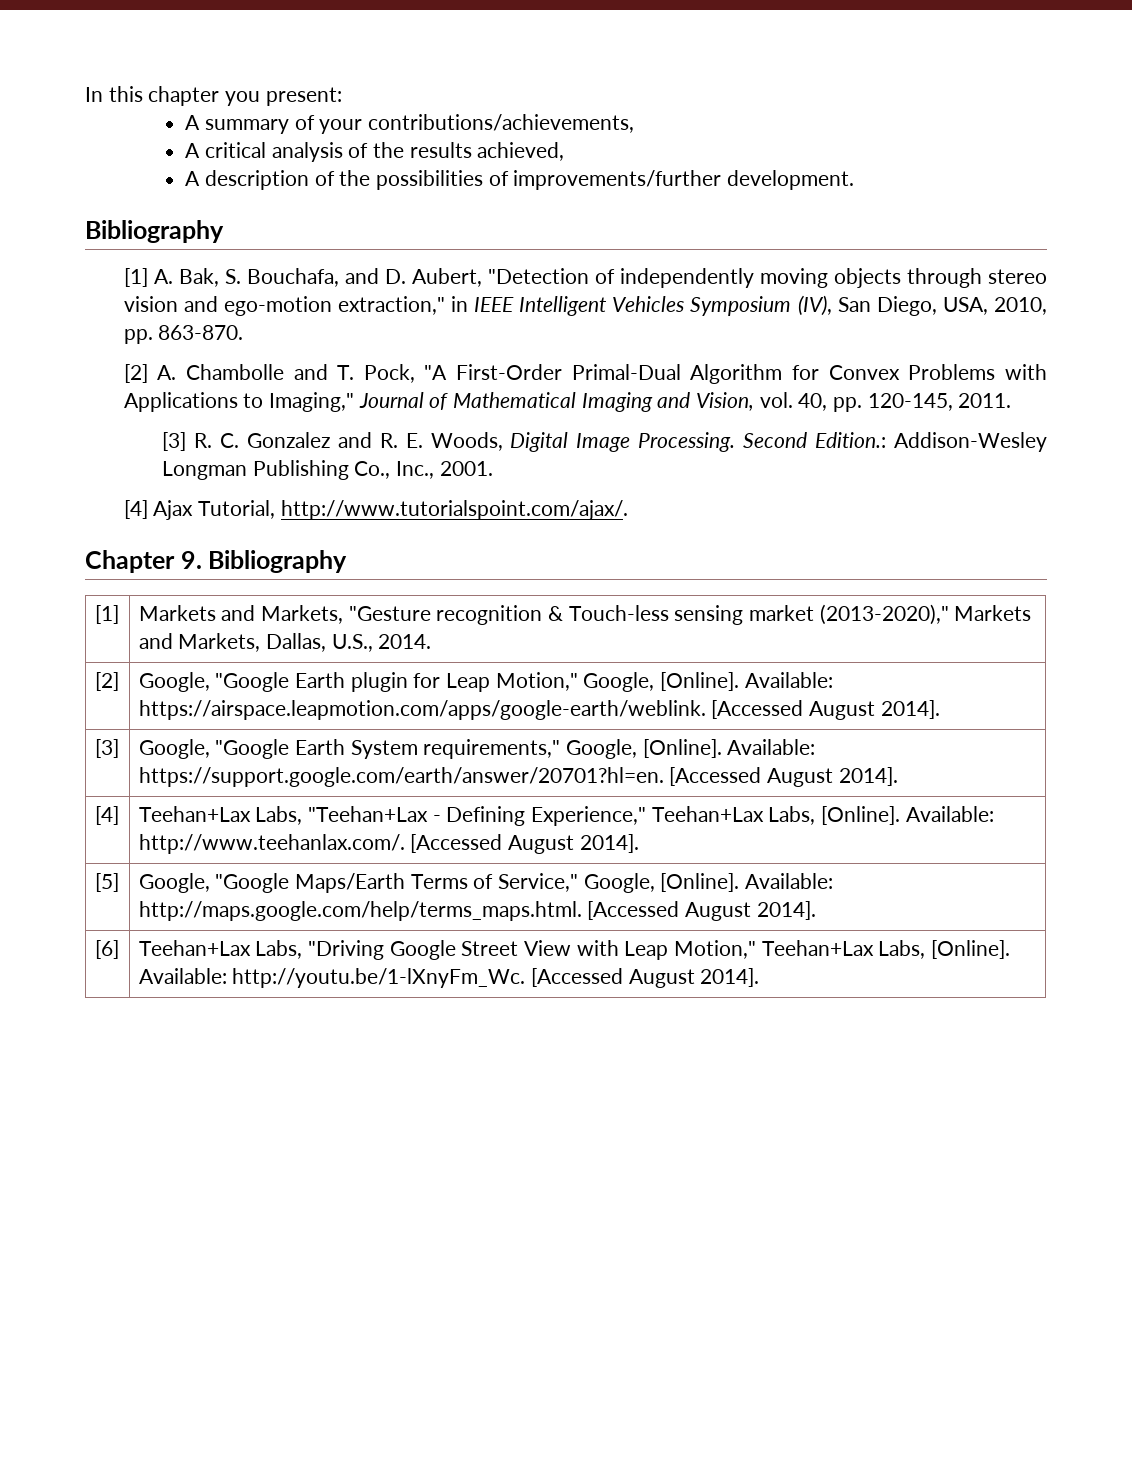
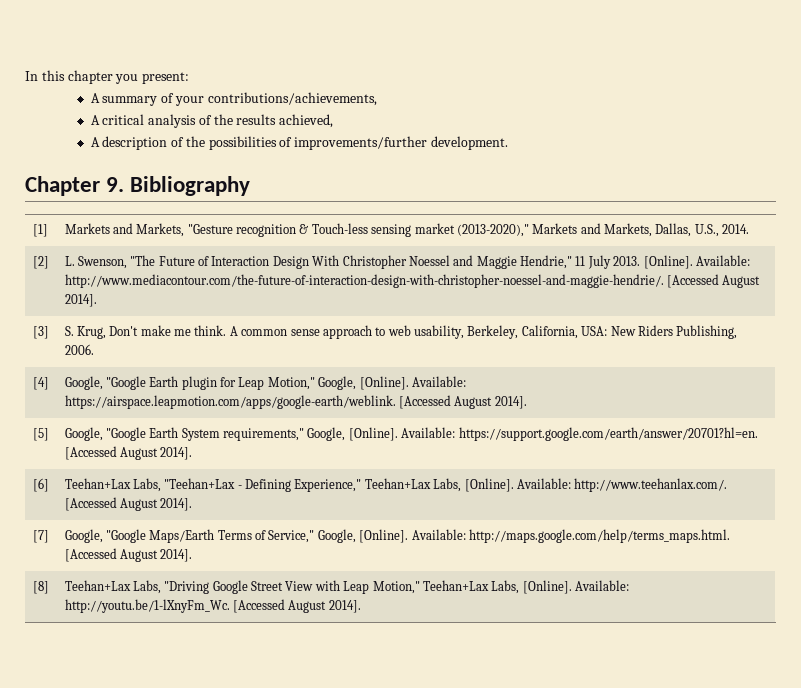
[85,220,224,243] [123,268,1047,288] [123,295,1047,316] [123,325,244,344] [123,364,1047,384] [123,392,1012,412] [162,432,1047,452] [162,460,493,480] [123,500,628,520] // Bibliography // [1] A. Bak, S. Bouchafa, and D. Aubert, "Detection of independently moving objects through stereo vision and ego-motion extraction," in IEEE Intelligent Vehicles Symposium (IV), San Diego, USA, 2010, pp. 863-870. // [2] A. Chambolle and T. Pock, "A First-Order Primal-Dual Algorithm for Convex Problems with Applications to Imaging," Journal of Mathematical Imaging and Vision, vol. 40, pp. 120-145, 2011. // [3] R. C. Gonzalez and R. E. Woods, Digital Image Processing. Second Edition.: Addison-Wesley Longman Publishing Co., Inc., 2001. // [4] Ajax Tutorial, http://www.tutorialspoint.com/ajax/. -> (509, 143) none
(119, 681) none -> [64,255,750,269] [64,274,761,288] [64,294,97,307] [32,326,49,339] [64,325,738,339] [64,344,94,355] [32,377,49,390] | L. Swenson, "The Future of Interaction Design With Christopher Noessel and Maggie Hendrie," 11 July 2013. [Online]. Available: http://www.mediacontour.com/the-future-of-interaction-design-with-christopher-noessel-and-maggie-hendrie/. [Accessed August 2014]. // [3] | S. Krug, Don't make me think. A common sense approach to web usability, Berkeley, California, USA: New Riders Publishing, 2006. // [4]
[94,739,119,758] [3] -> [32,428,49,441] [5]
[94,806,119,825] [4] -> [32,478,49,492] [6]
[94,873,119,892] [5] -> [32,530,49,543] [7]
[94,940,119,959] [6] -> [32,581,49,594] [8]

